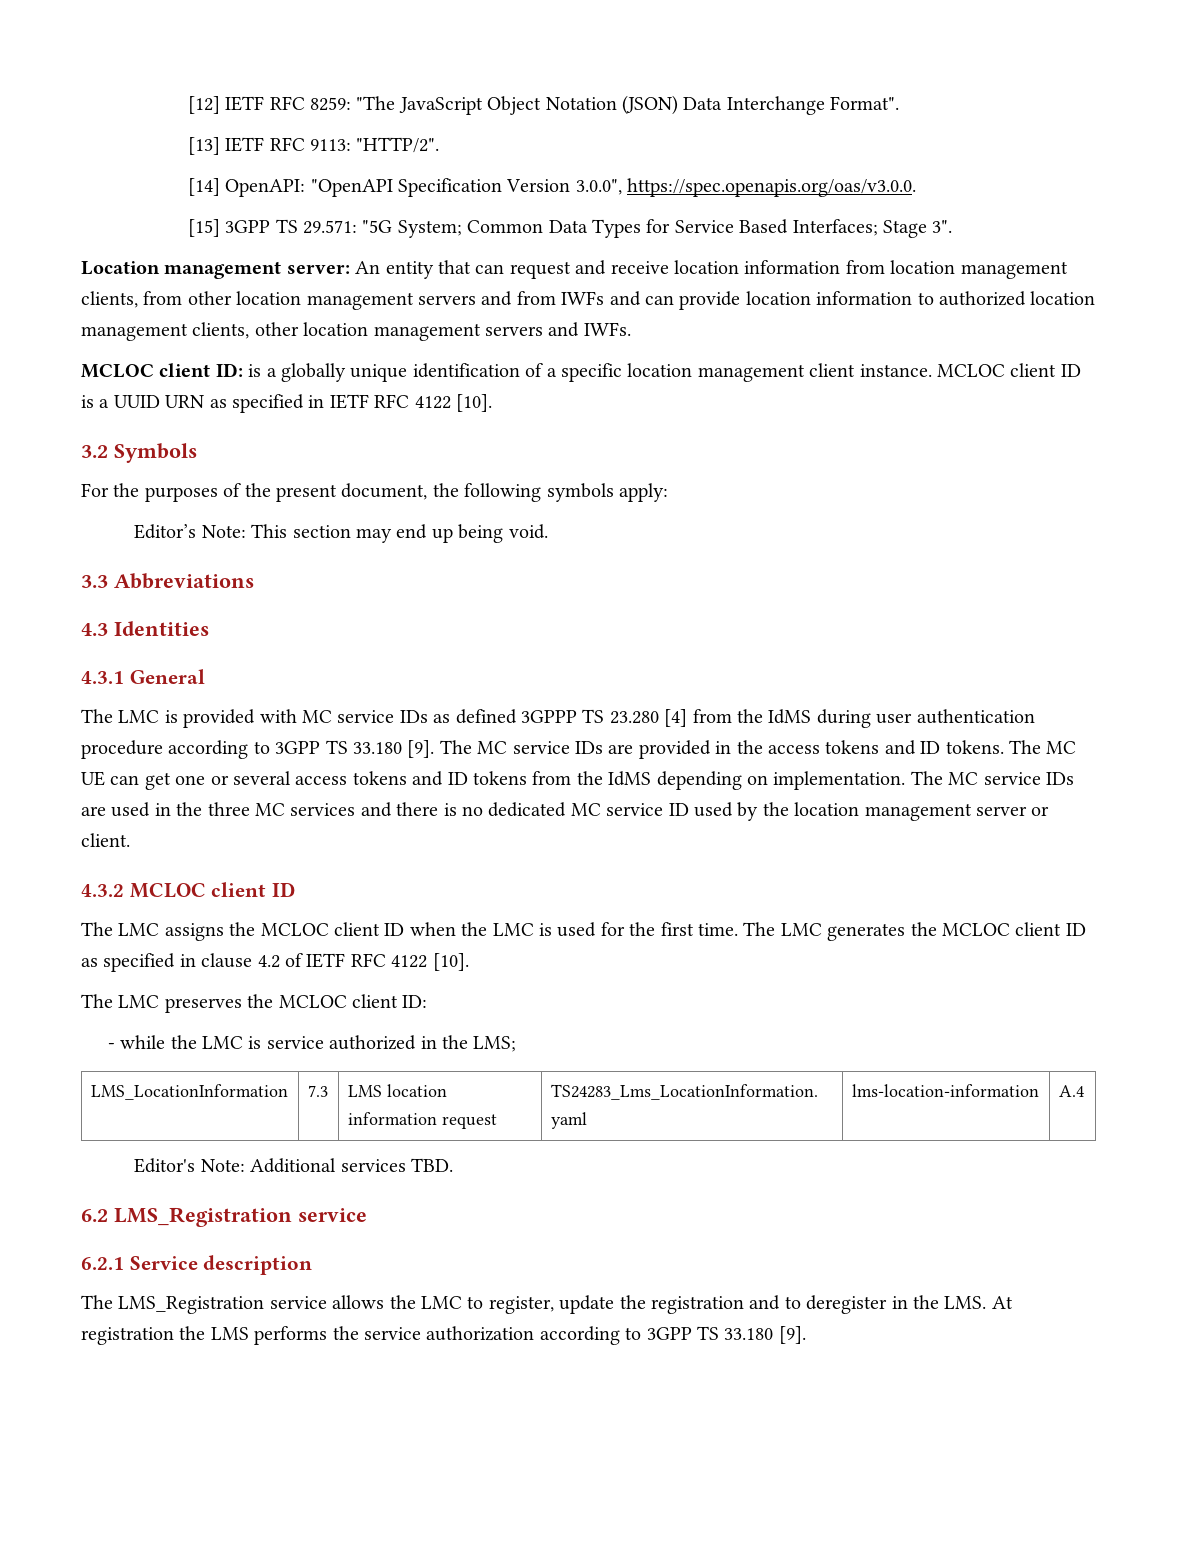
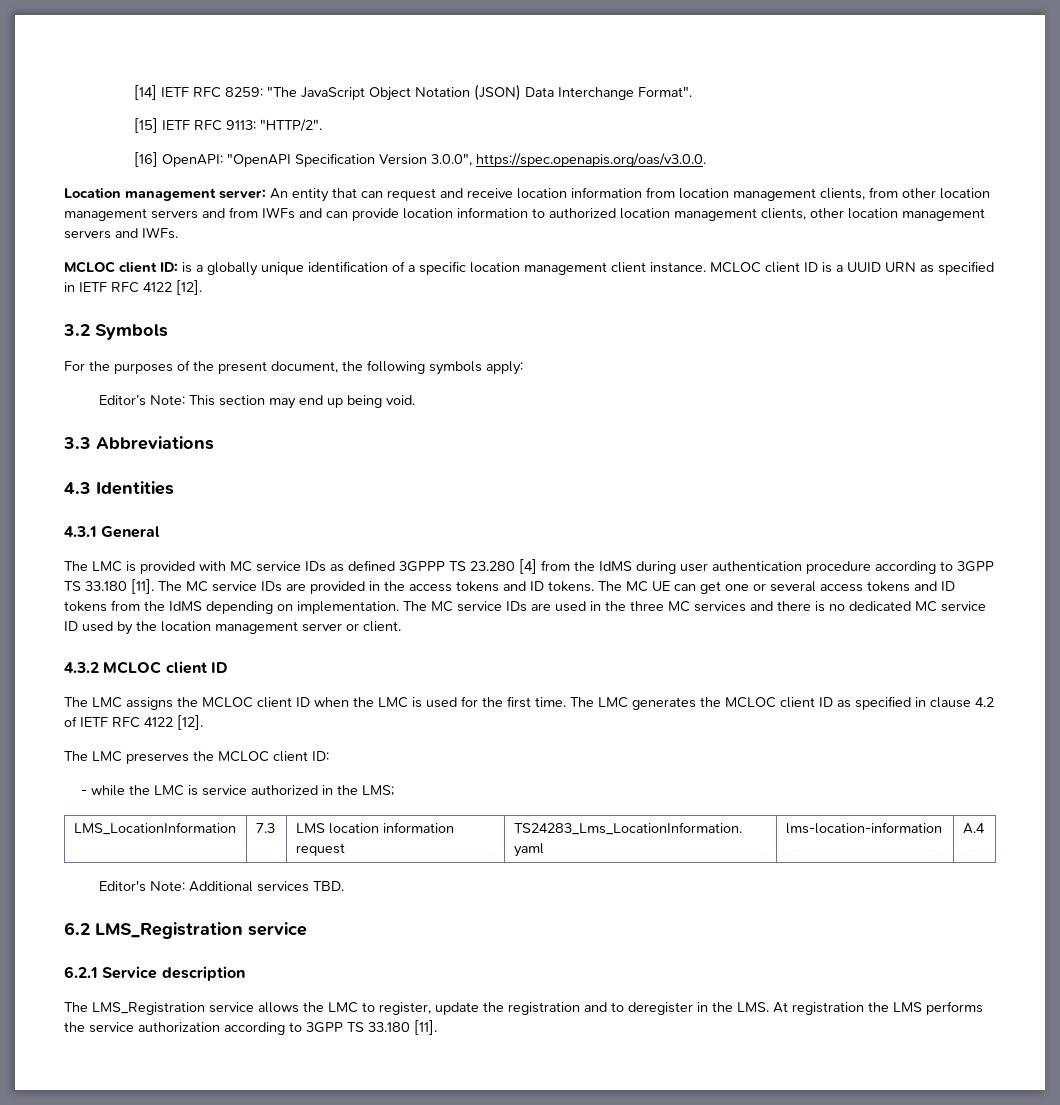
[187,96,220,114] [12] -> [133,85,157,100] [14]
[187,137,220,155] [13] -> [133,118,158,133] [15]
[187,178,220,196] [14] -> [133,152,158,167] [16]
[187,219,953,238] // [15] 3GPP TS 29.571: "5G System; Common Data Types for Service Based Interfaces; Stage 3". -> (706, 160) none
[455,394,492,412] [10]. -> [176,280,202,295] [12].
[407,740,435,758] [9]. -> [131,579,154,594] [11].
[432,953,469,971] [10]. -> [177,715,203,730] [12].
[778,1326,806,1344] [9]. -> [414,1020,437,1035] [11].

